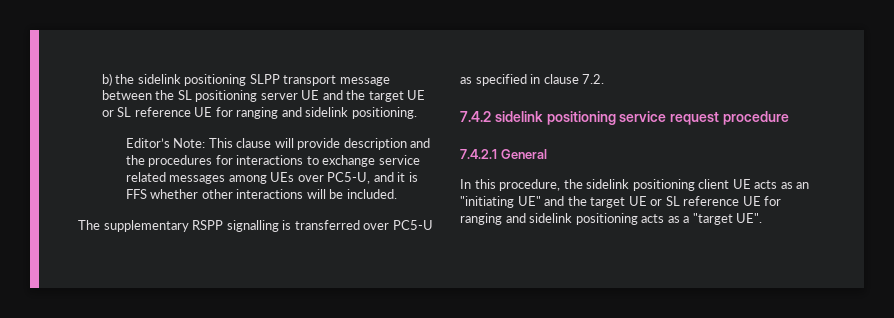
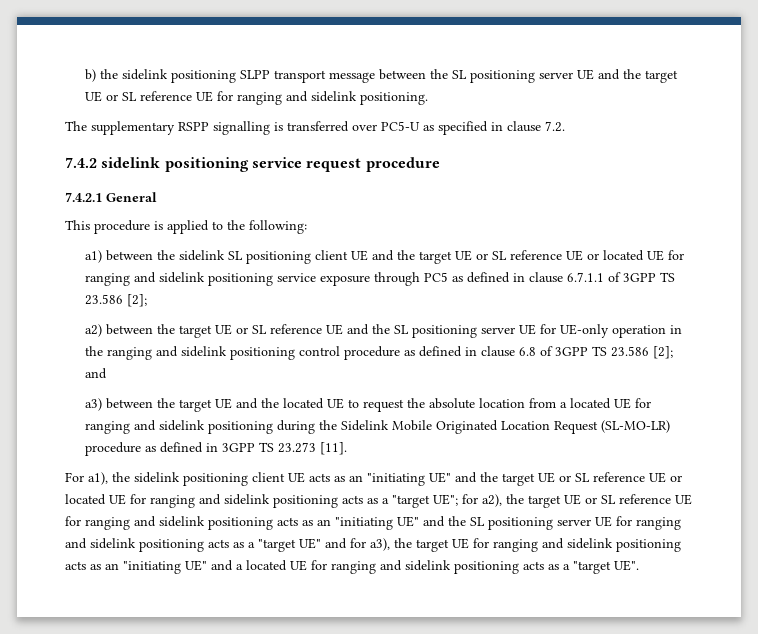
[125,138,431,150] [125,155,420,167] [125,172,418,184] [125,189,397,199] // Editor’s Note: This clause will provide description and the procedures for interactions to exchange service related messages among UEs over PC5-U, and it is FFS whether other interactions will be included. -> (429, 98) none
[460,179,561,191] In this procedure, -> [65,220,307,234] [85,250,685,264] [85,272,676,286] [85,294,148,307] [85,324,683,338] [85,346,674,360] [85,368,108,379] [85,398,652,412] [85,420,671,434] [85,442,348,456] [65,472,108,485] This procedure is applied to the following: // a1) between the sidelink SL positioning client UE and the target UE or SL reference UE or located UE for ranging and sidelink positioning service exposure through PC5 as defined in clause 6.7.1.1 of 3GPP TS 23.586 [2]; // a2) between the target UE or SL reference UE and the SL positioning server UE for UE-only operation in the ranging and sidelink positioning control procedure as defined in clause 6.8 of 3GPP TS 23.586 [2]; and // a3) between the target UE and the located UE to request the absolute location from a located UE for ranging and sidelink positioning during the Sidelink Mobile Originated Location Request (SL-MO-LR) procedure as defined in 3GPP TS 23.273 [11]. // For a1),
(761, 201) none -> [670,475,682,482] [65,494,692,508] [65,516,681,530] [65,538,681,552] [65,560,307,574] or located UE for ranging and sidelink positioning acts as a "target UE"; for a2), the target UE or SL reference UE for ranging and sidelink positioning acts as an "initiating UE" and the SL positioning server UE for ranging and sidelink positioning acts as a "target UE" and for a3), the target UE for ranging and sidelink positioning acts as an "initiating UE" and a located UE

